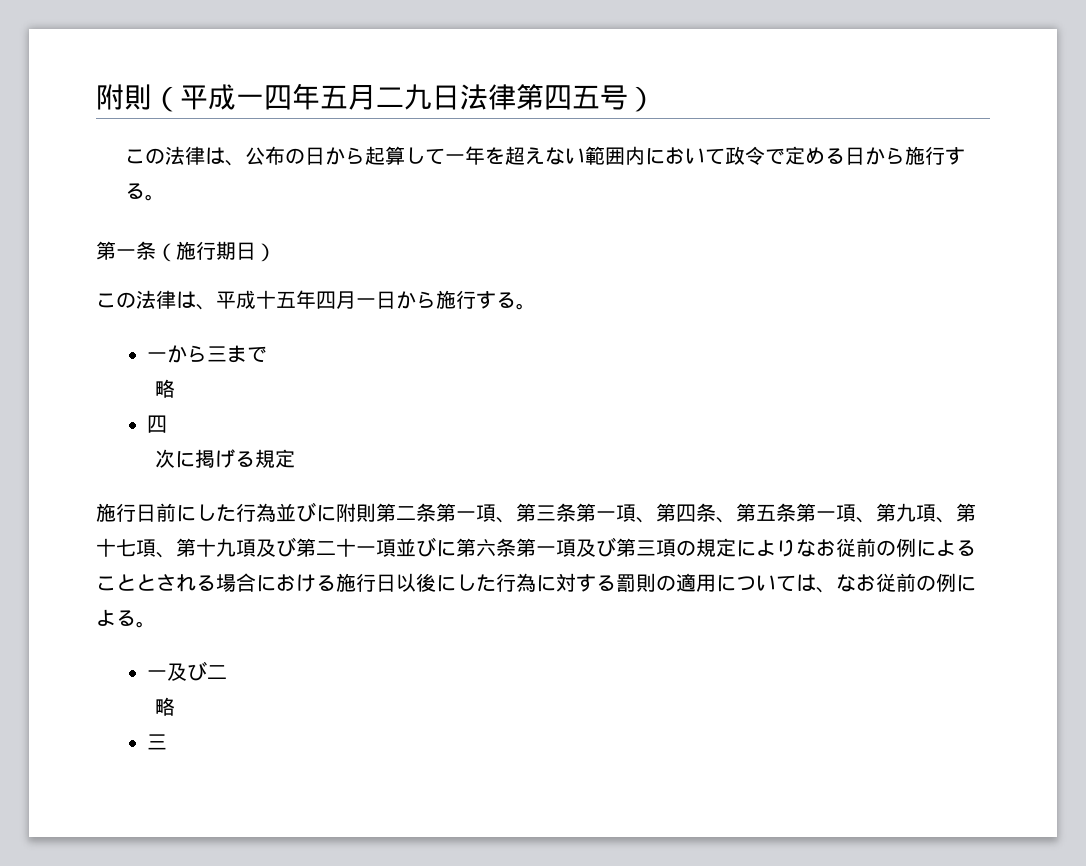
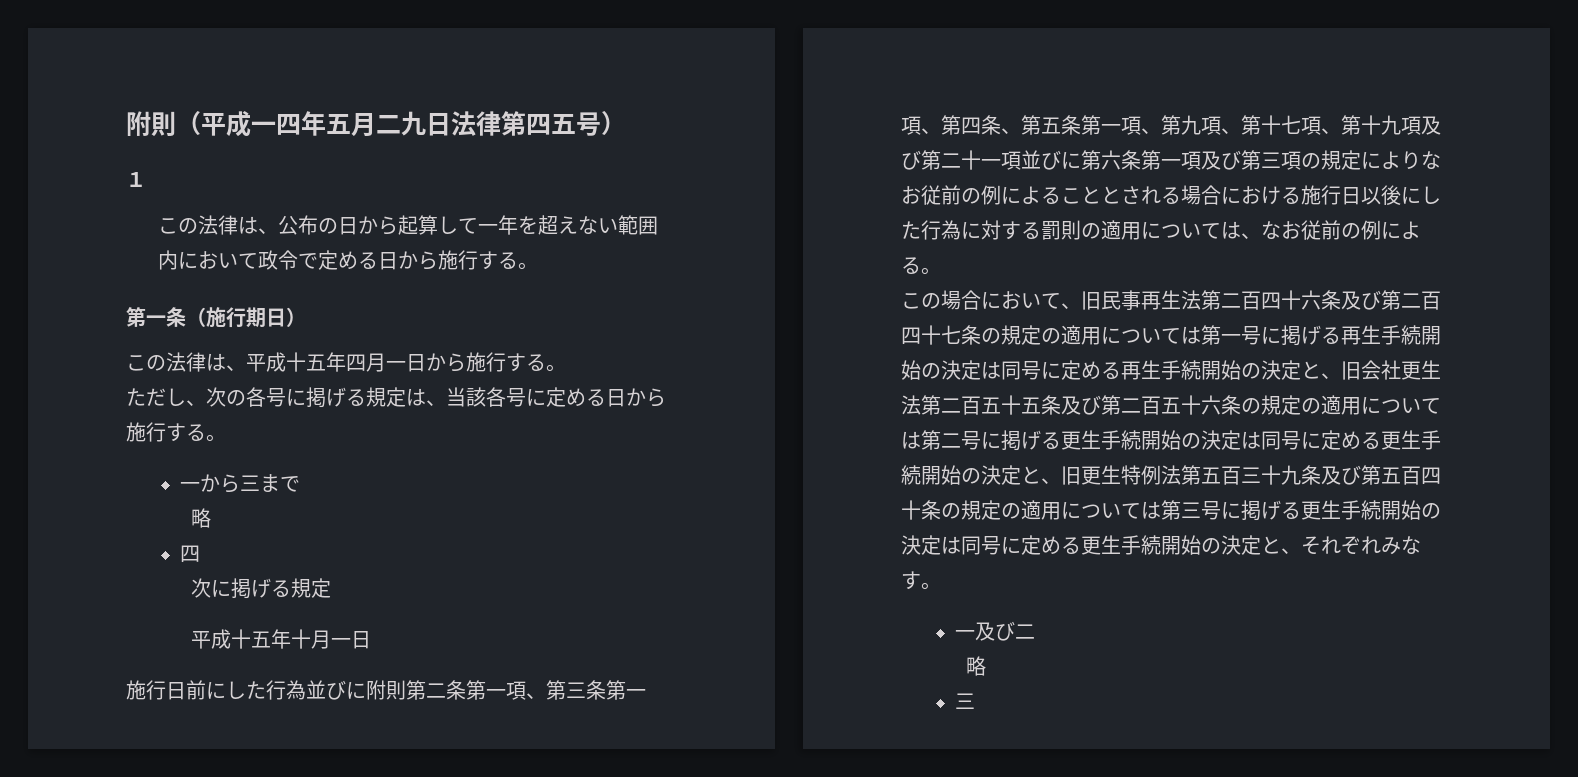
(656, 99) none -> [126,172,146,187] // １
(536, 306) none -> [126,387,666,408] [126,422,226,442] // ただし、次の各号に掲げる規定は、当該各号に定める日から施行する。
(295, 458) none -> [190,629,371,649] // 平成十五年十月一日
(156, 624) none -> [901,290,1441,310] [901,325,1441,346] [901,360,1441,380] [901,395,1441,415] [901,430,1441,451] [901,465,1441,485] [901,500,1441,521] [901,535,1421,555] [901,571,941,590] // この場合において、旧民事再生法第二百四十六条及び第二百四十七条の規定の適用については第一号に掲げる再生手続開始の決定は同号に定める再生手続開始の決定と、旧会社更生法第二百五十五条及び第二百五十六条の規定の適用については第二号に掲げる更生手続開始の決定は同号に定める更生手続開始の決定と、旧更生特例法第五百三十九条及び第五百四十条の規定の適用については第三号に掲げる更生手続開始の決定は同号に定める更生手続開始の決定と、それぞれみなす。

